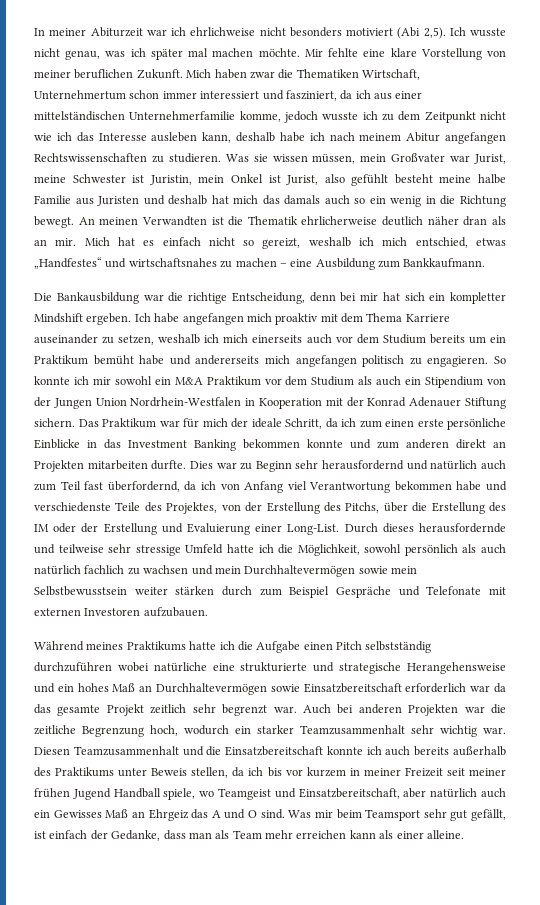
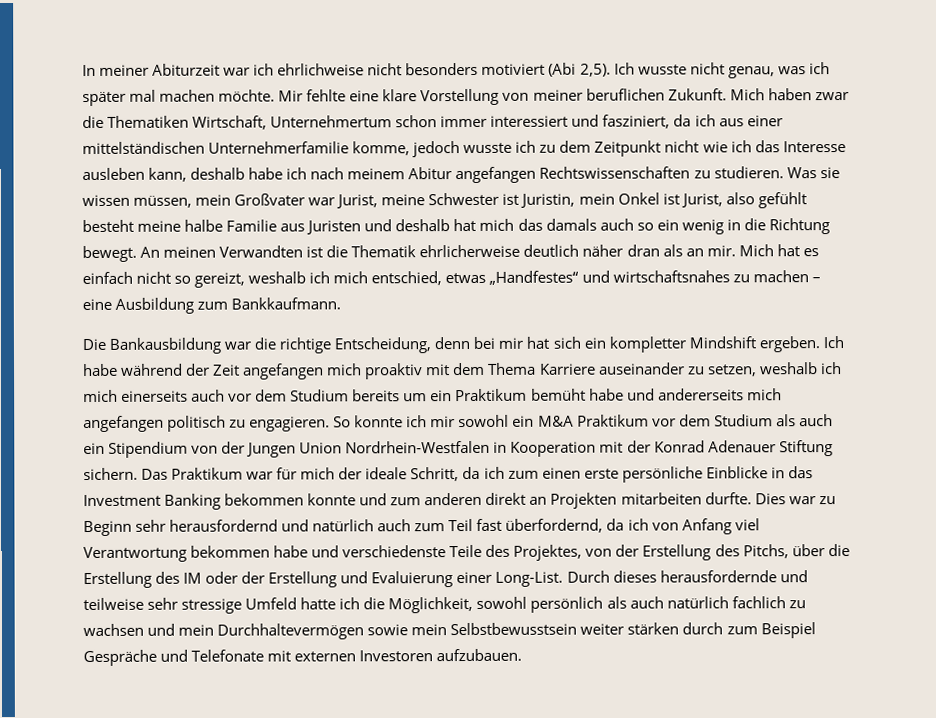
(180, 318) none -> [121,363,241,376] während der Zeit
[34,641,432,653] [34,662,506,674] [34,683,507,695] [34,704,507,716] [34,725,506,737] [34,746,506,756] [34,767,506,778] [34,788,507,800] [34,809,506,821] [34,830,464,841] // Während meines Praktikums hatte ich die Aufgabe einen Pitch selbstständig durchzuführen wobei natürliche eine strukturierte und strategische Herangehensweise und ein hohes Maß an Durchhaltevermögen sowie Einsatzbereitschaft erforderlich war da das gesamte Projekt zeitlich sehr begrenzt war. Auch bei anderen Projekten war die zeitliche Begrenzung hoch, wodurch ein starker Teamzusammenhalt sehr wichtig war. Diesen Teamzusammenhalt und die Einsatzbereitschaft konnte ich auch bereits außerhalb des Praktikums unter Beweis stellen, da ich bis vor kurzem in meiner Freizeit seit meiner frühen Jugend Handball spiele, wo Teamgeist und Einsatzbereitschaft, aber natürlich auch ein Gewisses Maß an Ehrgeiz das A und O sind. Was mir beim Teamsport sehr gut gefällt, ist einfach der Gedanke, dass man als Team mehr erreichen kann als einer alleine. -> (523, 655) none

